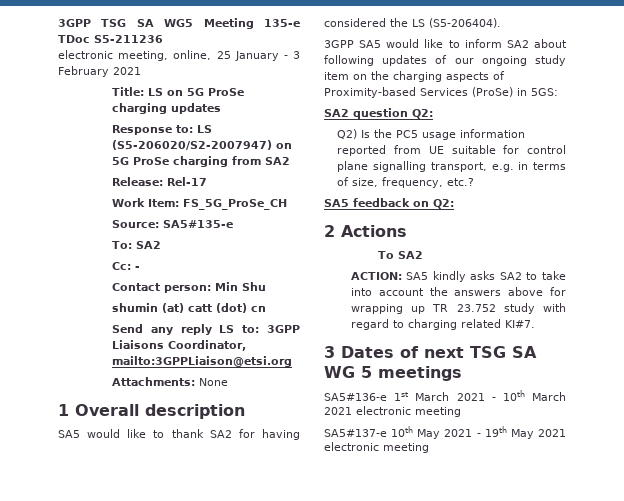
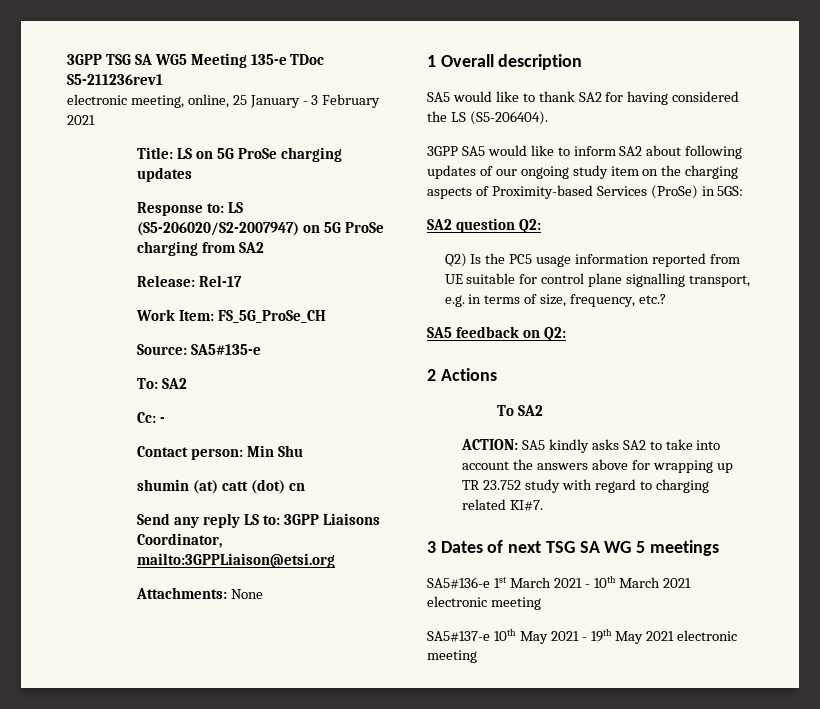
[94,35,163,43] S5-211236 -> [67,74,163,85] S5-211236rev1

